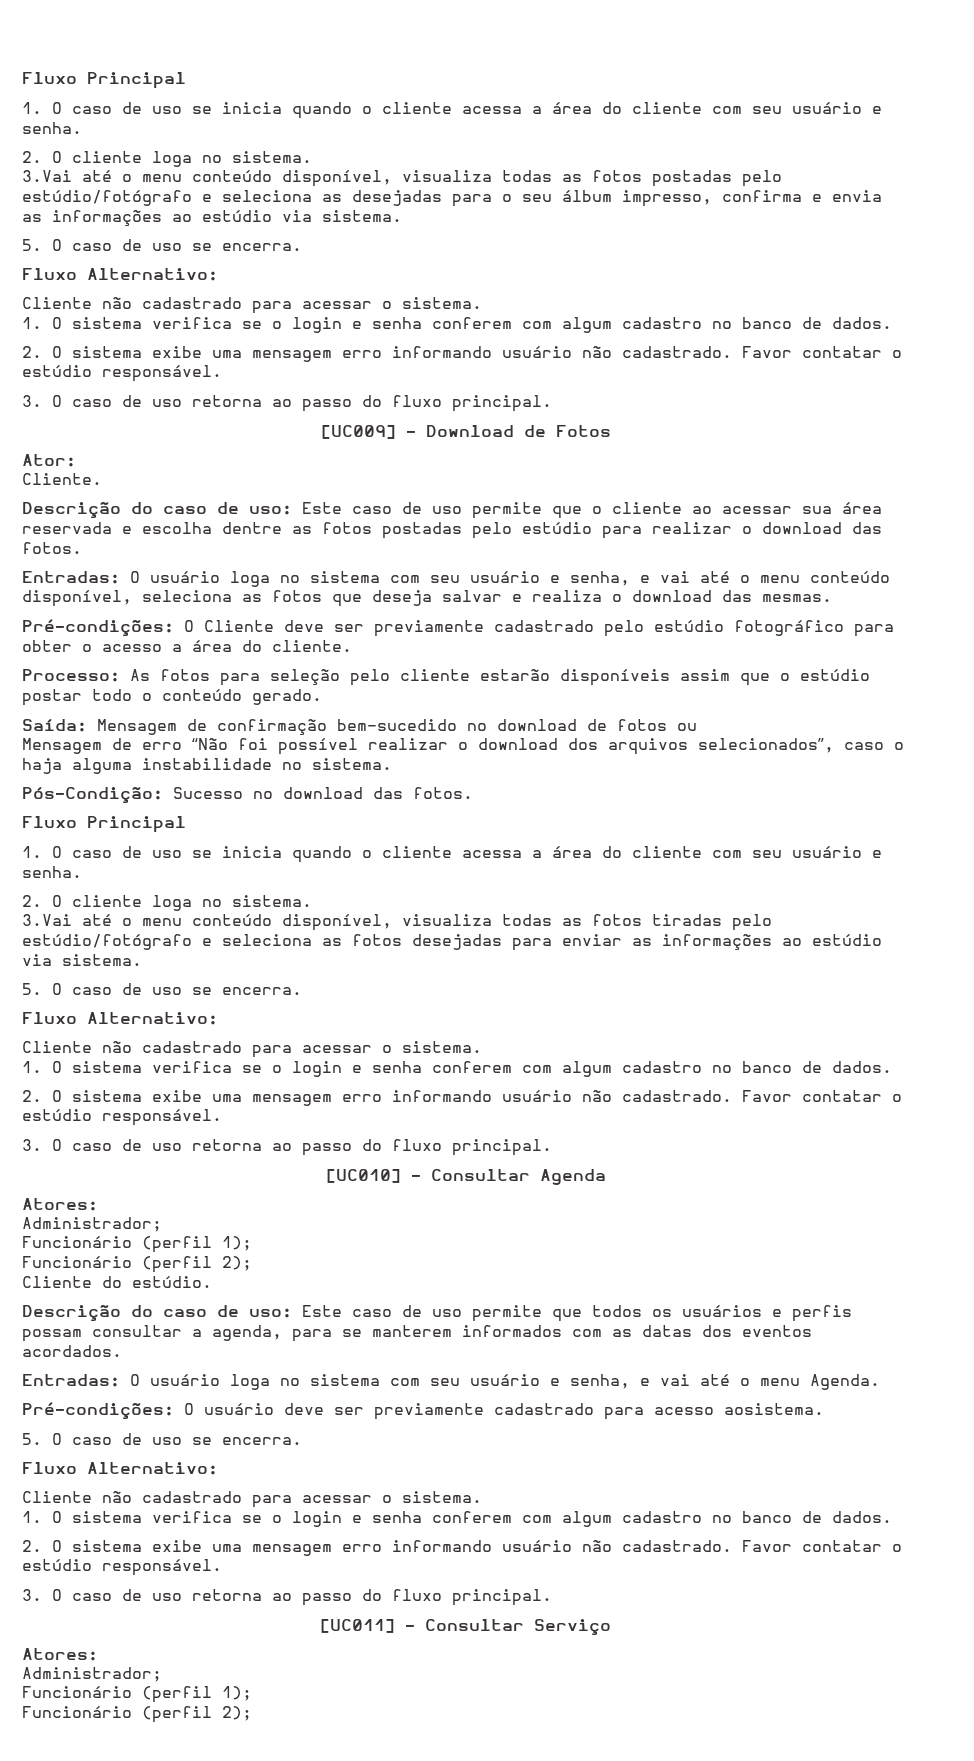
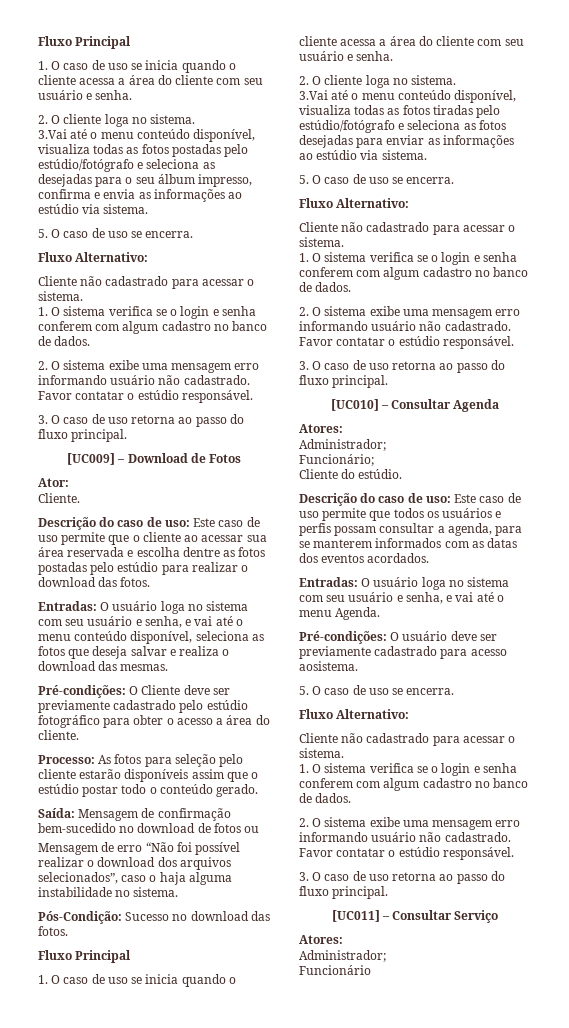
[22,1236,252,1253] [22,1256,252,1273] Funcionário (perfil 1); // Funcionário (perfil 2); -> [299,454,374,466] Funcionário;
[142,1686,252,1703] [22,1706,252,1723] (perfil 1); // Funcionário (perfil 2); -> (371, 970) none

